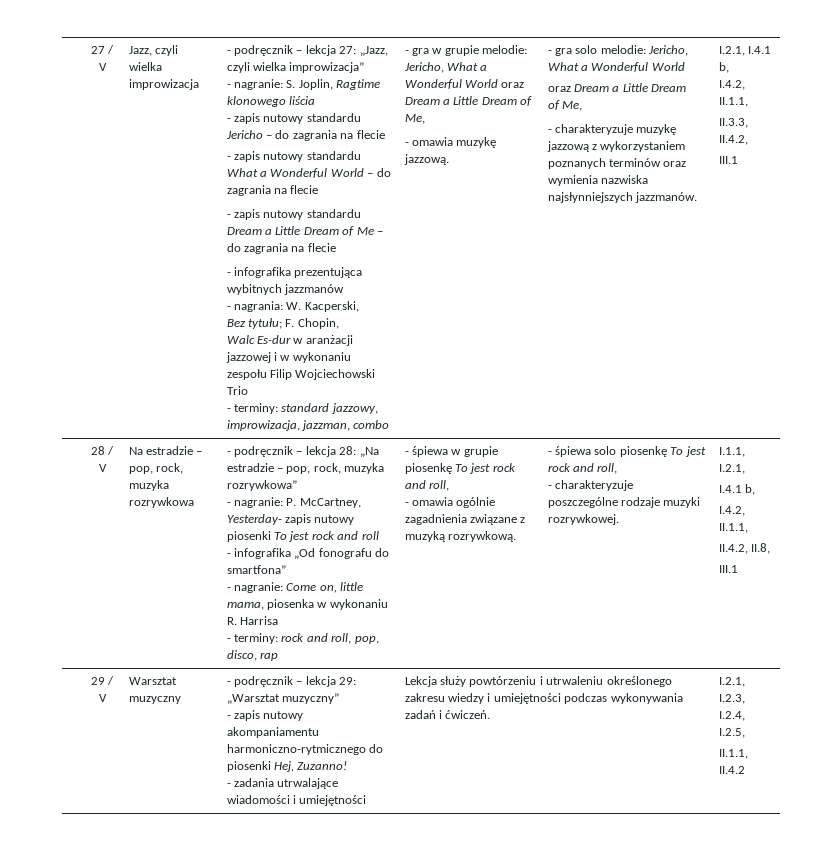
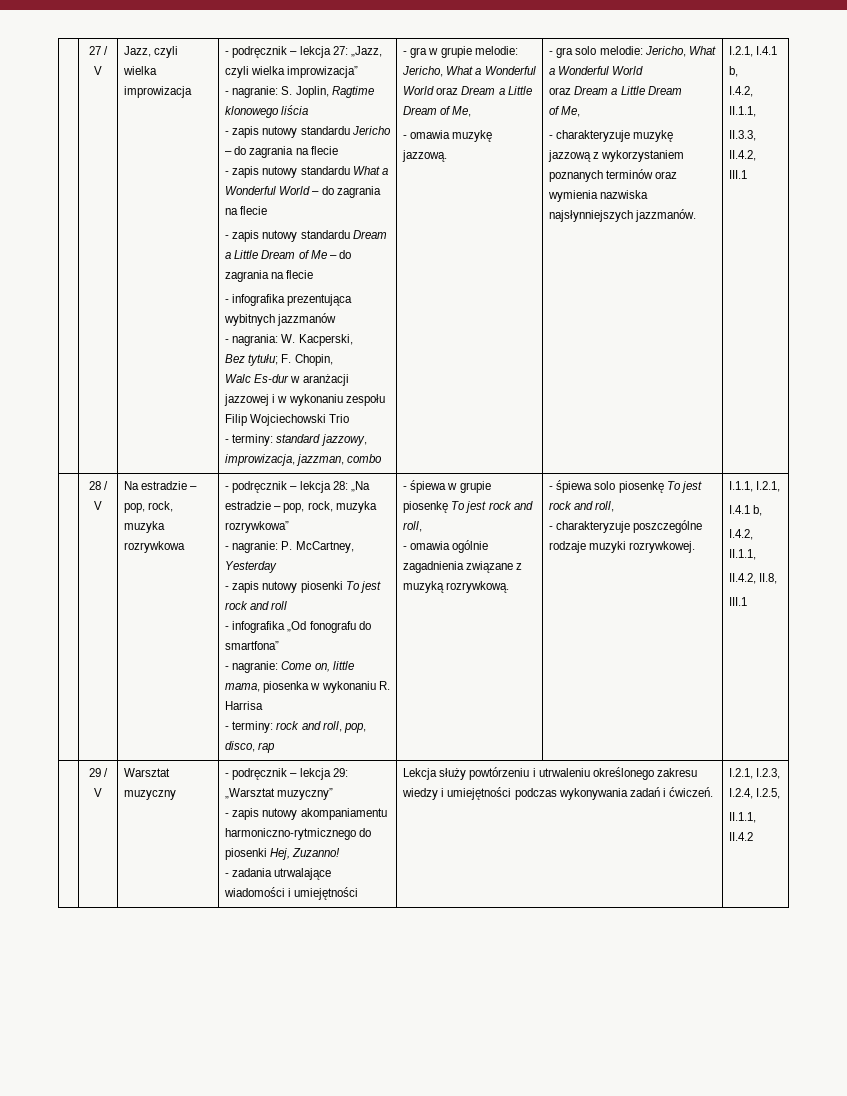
[226,514,282,525] Yesterday- -> [225,561,278,573] [225,586,230,590] Yesterday // -

